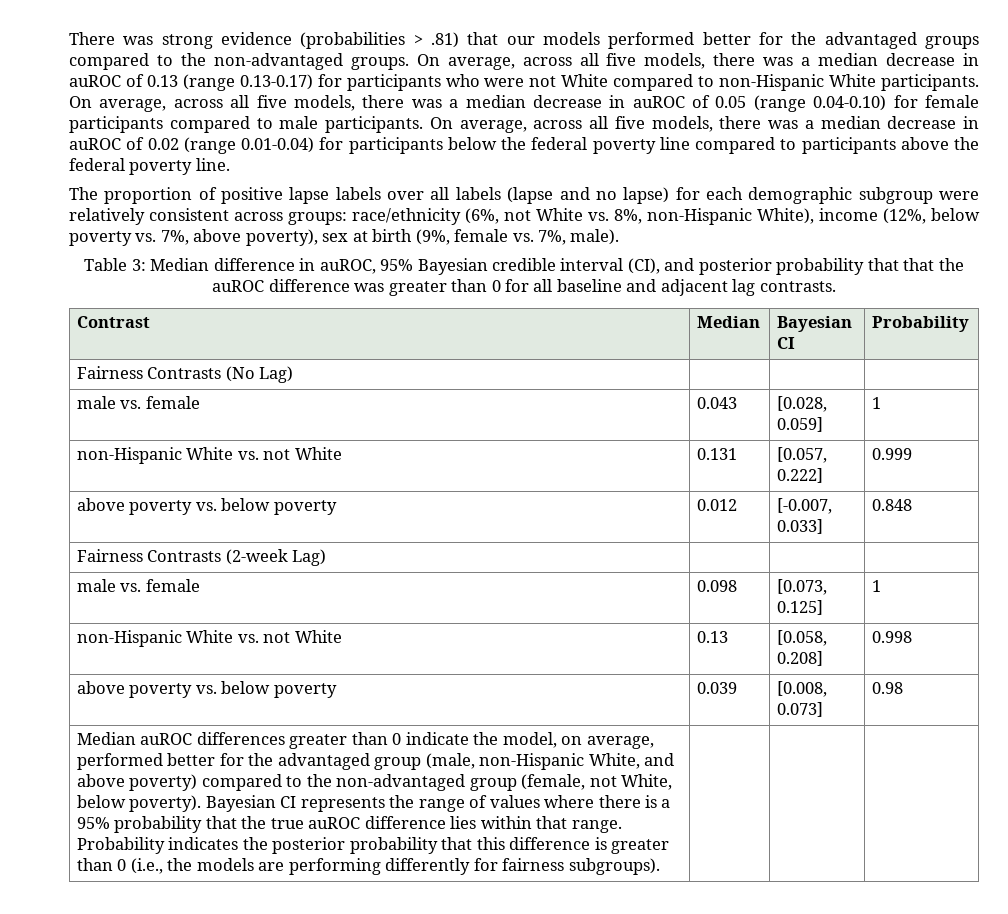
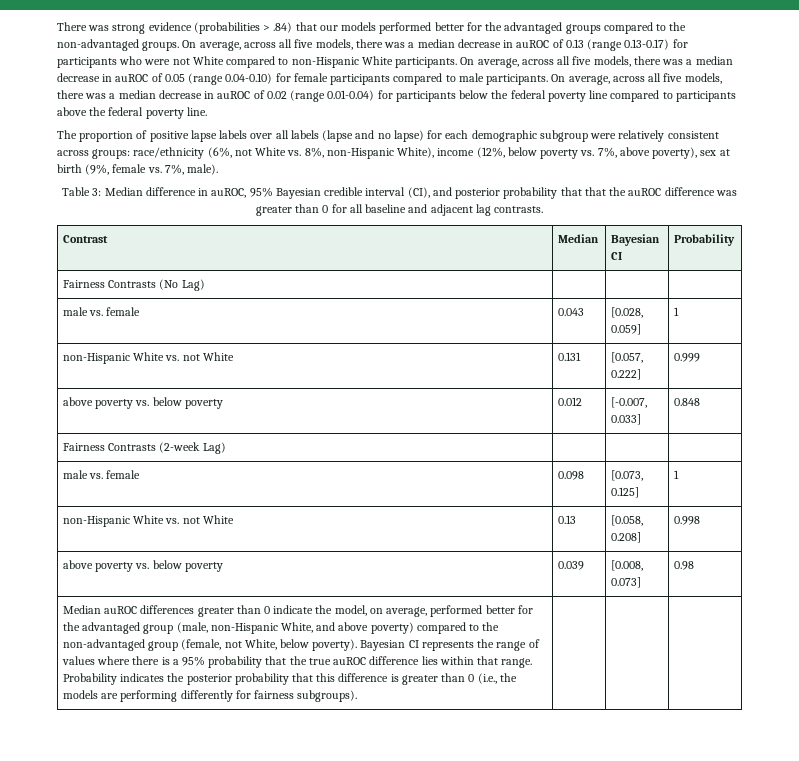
[431,32,459,48] .81) -> [273,22,293,33] .84)

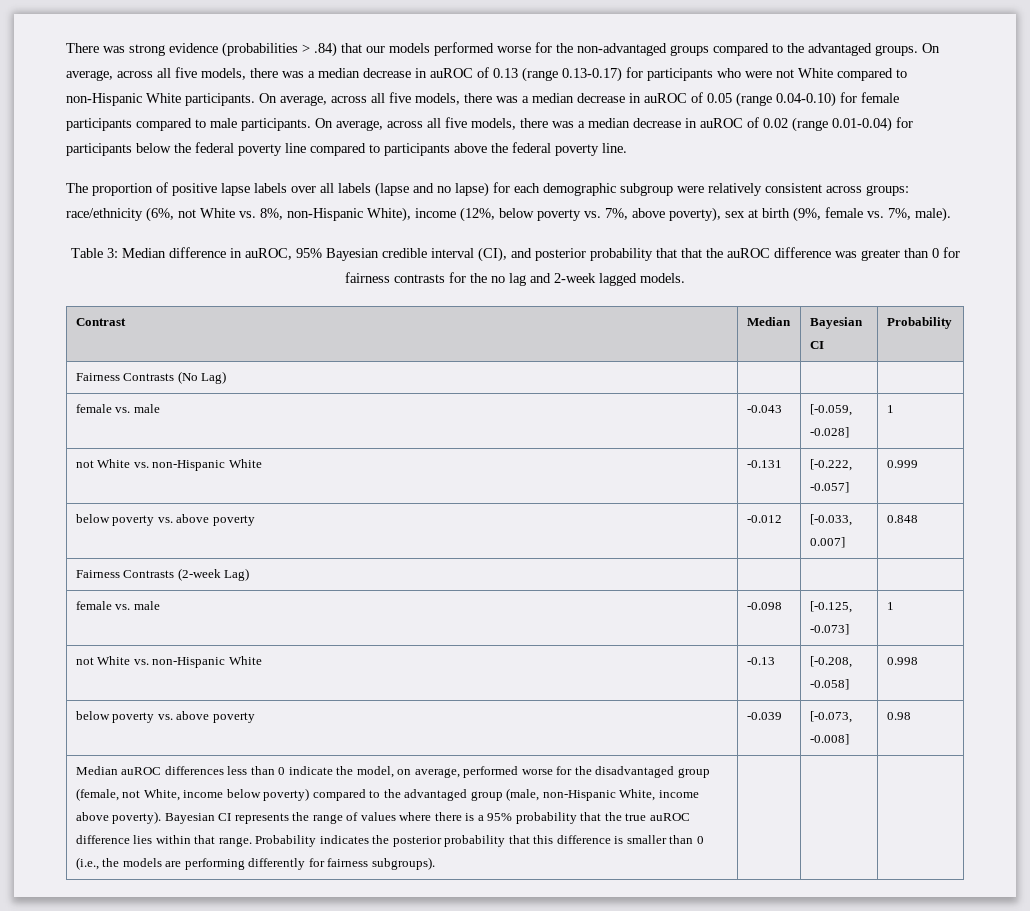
[434,22,563,34] better for the advantaged -> [497,42,667,56] worse for the non-advantaged
[57,39,139,51] non-advantaged -> [808,43,872,56] advantaged
[349,204,544,216] all baseline and adjacent lag contrasts. -> [345,272,685,286] fairness contrasts for the no lag and 2-week lagged models.
[62,307,141,316] [557,308,584,316] [610,307,643,318] [610,324,641,335] [673,307,679,316] [62,352,234,364] [557,352,581,361] [610,352,643,363] [610,369,641,380] [673,353,700,362] [62,397,223,409] [557,397,582,406] [610,397,647,408] [610,414,641,425] male vs. female | 0.043 | [0.028, 0.059] | 1 // non-Hispanic White vs. not White | 0.131 | [0.057, 0.222] | 0.999 // above poverty vs. below poverty | 0.012 | [-0.007, 0.033] -> [75,404,160,413] [746,405,782,413] [809,404,852,416] [809,427,849,438] [886,405,894,413] [75,459,262,471] [746,460,782,468] [809,459,852,471] [809,482,849,493] [886,460,918,468] [75,514,255,526] [746,515,782,523] [809,514,852,526] [809,537,845,548] female vs. male | -0.043 | [-0.059, -0.028] | 1 // not White vs. non-Hispanic White | -0.131 | [-0.222, -0.057] | 0.999 // below poverty vs. above poverty | -0.012 | [-0.033, 0.007]
[62,470,141,479] [557,471,584,480] [610,470,643,481] [610,487,639,498] [673,470,679,479] [62,515,234,527] [557,515,576,524] [610,515,643,526] [610,532,641,543] [673,516,700,525] [62,560,223,572] [557,561,584,570] [610,560,643,571] [610,577,641,588] male vs. female | 0.098 | [0.073, 0.125] | 1 // non-Hispanic White vs. not White | 0.13 | [0.058, 0.208] | 0.998 // above poverty vs. below poverty | 0.039 | [0.008, 0.073] -> [75,601,160,610] [746,602,782,610] [809,601,852,613] [809,624,849,635] [886,602,894,610] [75,656,262,668] [746,657,775,665] [809,656,852,668] [809,679,849,690] [886,657,918,665] [75,711,255,723] [746,712,782,720] [809,711,852,723] [809,734,849,745] female vs. male | -0.098 | [-0.125, -0.073] | 1 // not White vs. non-Hispanic White | -0.13 | [-0.208, -0.058] | 0.998 // below poverty vs. above poverty | -0.039 | [-0.073, -0.008]
[197,607,234,617] greater -> [227,766,248,775] less
[485,605,533,614] [62,622,80,631] better for the -> [521,766,710,778] [75,788,401,801] worse for the disadvantaged group (female, not White, income below poverty) compared to the
[316,622,500,634] [62,639,309,651] and above poverty) compared to the non-advantaged group (female, not White, below -> [658,790,699,798] [75,812,109,821] income above
[401,675,438,685] greater -> [626,835,667,844] smaller

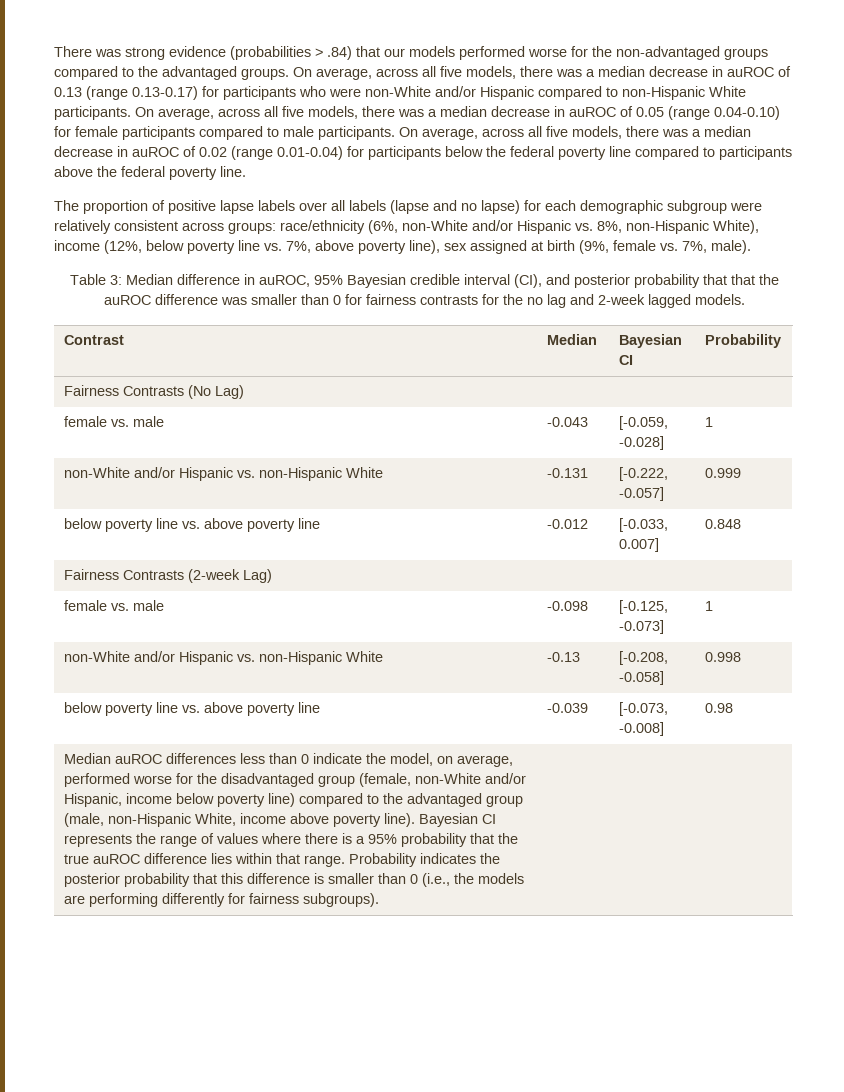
[776,68,833,78] not White -> [365,86,534,100] non-White and/or Hispanic
[178,208,235,218] not White -> [402,220,571,234] non-White and/or Hispanic
(581, 215) none -> [238,240,260,251] line
[669,207,745,222] poverty), sex -> [358,240,527,254] poverty line), sex assigned
[860,249,900,261] greater -> [250,294,297,305] smaller
[75,459,131,468] not White -> [64,467,234,481] non-White and/or Hispanic
[157,514,255,526] vs. above poverty -> [156,518,321,532] line vs. above poverty line
[75,656,131,665] not White -> [64,651,234,665] non-White and/or Hispanic
[157,711,255,723] vs. above poverty -> [156,702,321,716] line vs. above poverty line
[122,788,310,801] not White, income below poverty) -> [415,773,527,784] [64,793,296,807] non-White and/or Hispanic, income below poverty line)
[112,811,162,824] poverty). -> [333,813,416,827] poverty line).

